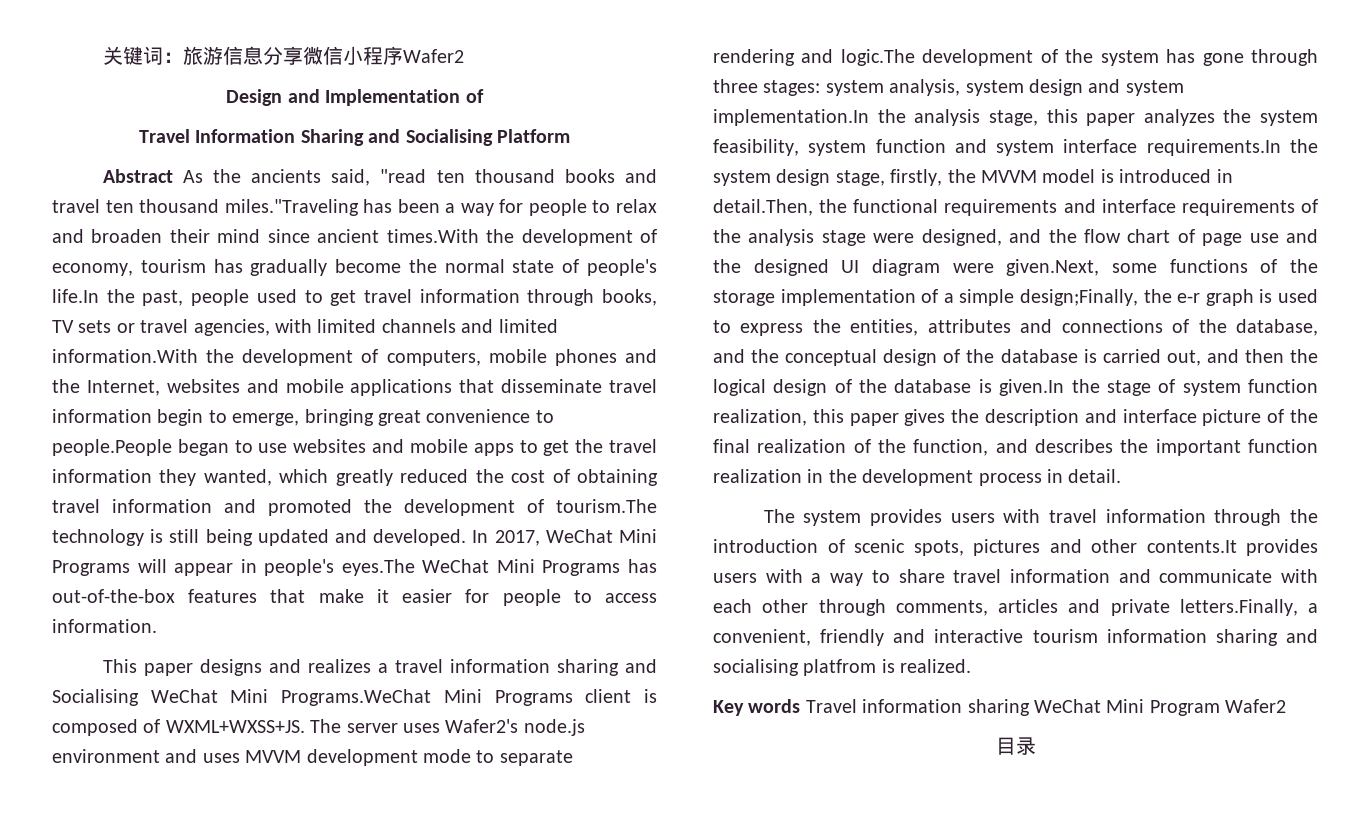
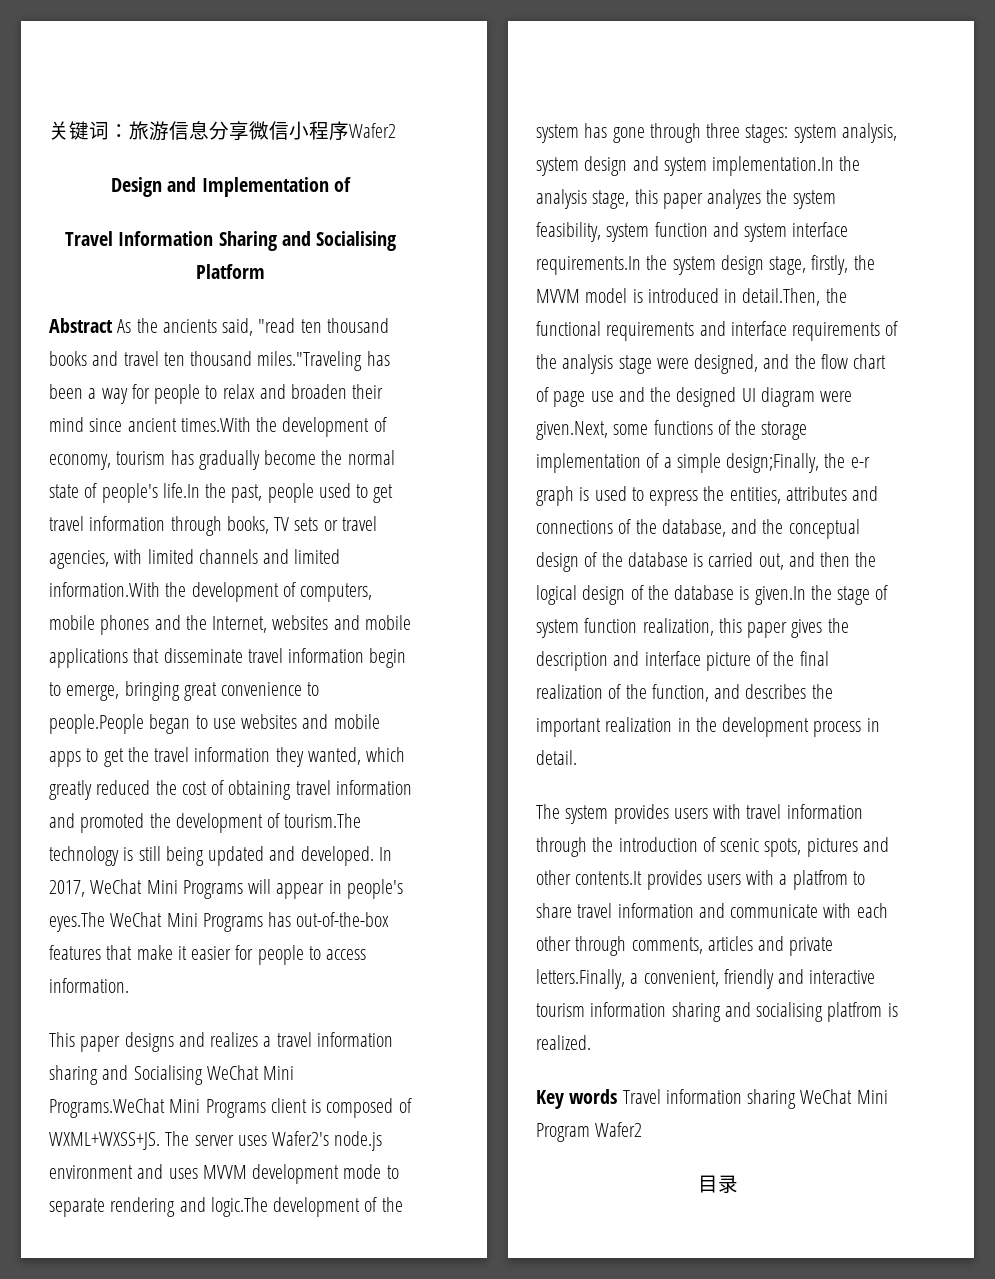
[1248,439,1318,453] function -> (601, 727) none
[830,573,864,586] way -> [792,870,848,890] platfrom

